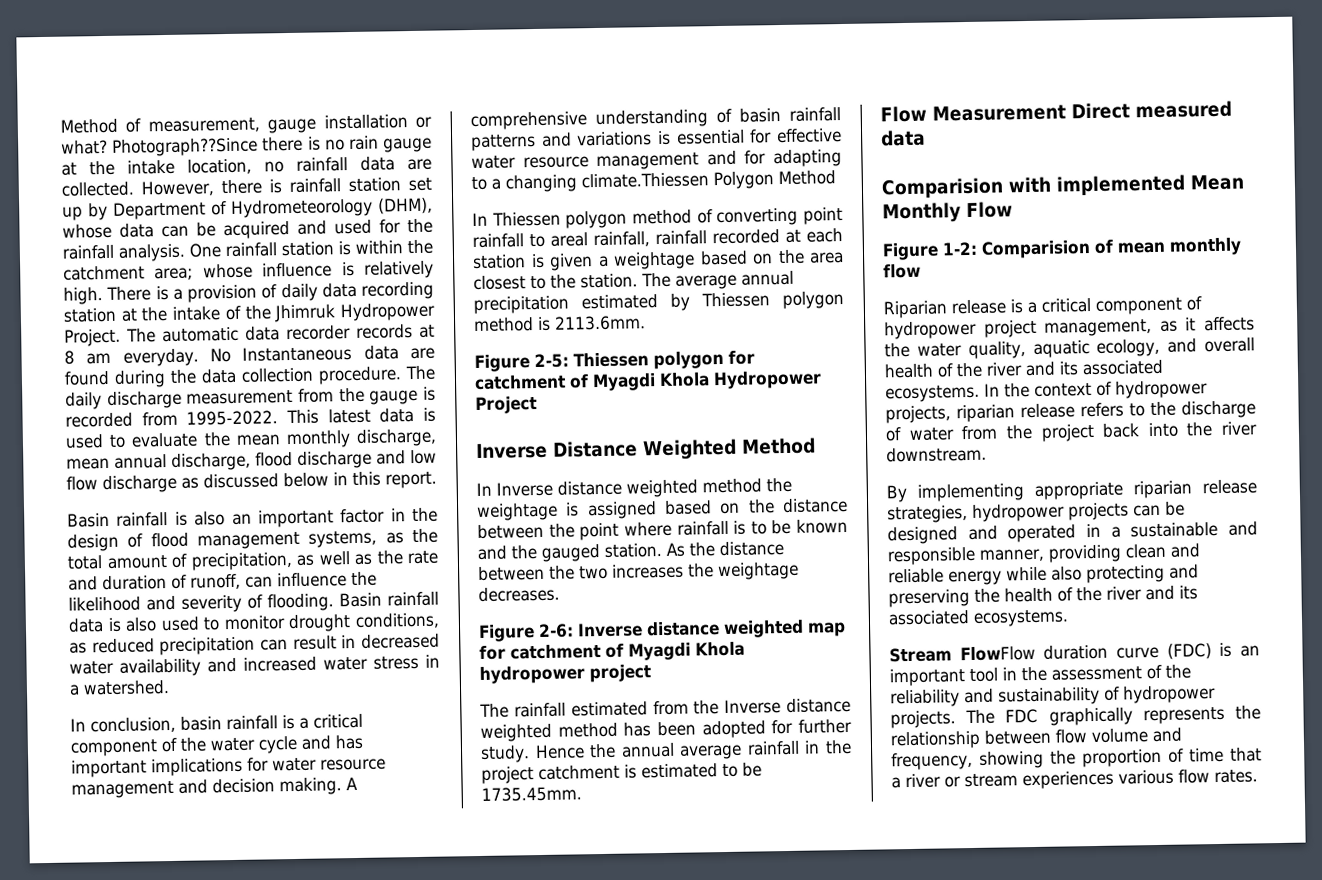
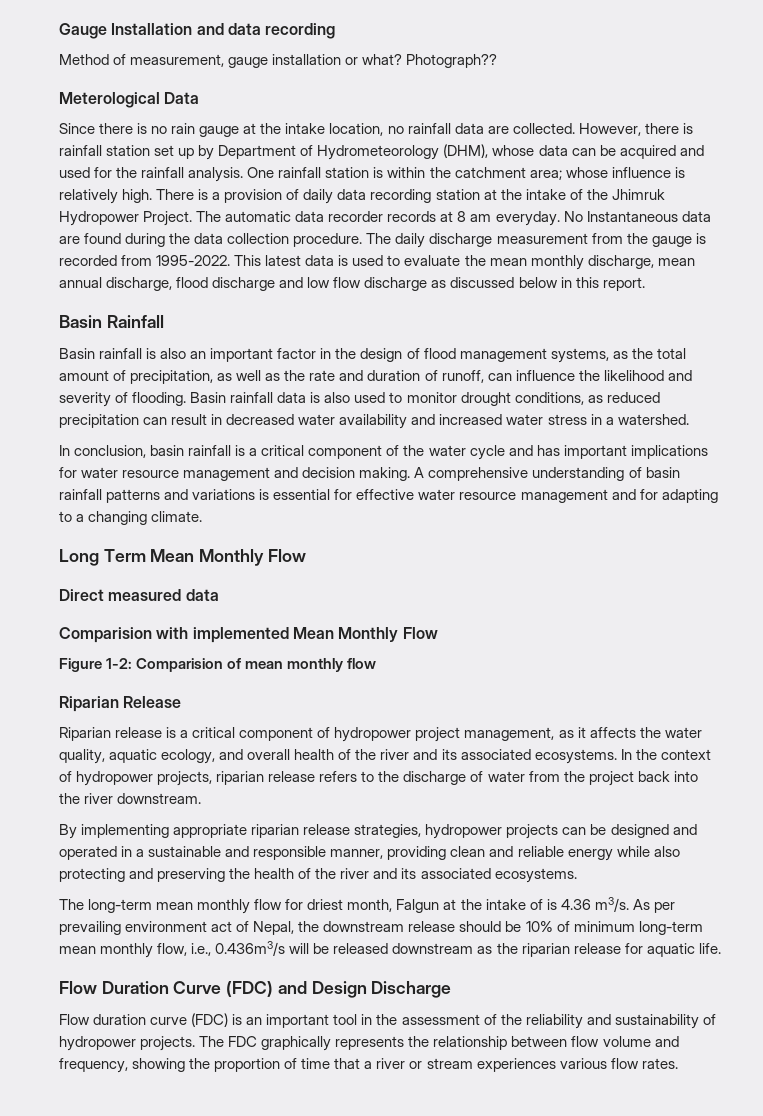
(60, 126) none -> [59,23,336,39] Gauge Installation and data recording //
[112,137,259,157] Photograph??Since -> [406,54,498,68] [59,92,200,108] [59,123,95,134] Photograph?? // Meterological Data // Since
(437, 480) none -> [59,315,164,328] // Basin Rainfall
[581,170,836,190] [472,207,843,229] [472,228,843,249] [472,249,844,271] [473,270,794,291] [473,291,844,315] [473,315,646,333] [474,350,755,373] [474,370,822,392] [475,396,537,415] [476,437,816,461] [476,477,792,498] [477,497,848,521] [477,518,848,541] [477,541,784,562] [478,561,799,581] [478,586,560,602] [478,619,846,642] [479,641,745,661] [479,664,651,684] [479,697,851,718] [480,718,852,742] [480,739,852,763] [481,762,762,784] [481,786,582,802] [880,104,1066,123] climate.Thiessen Polygon Method // In Thiessen polygon method of converting point rainfall to areal rainfall, rainfall recorded at each station is given a weightage based on the area closest to the station. The average annual precipitation estimated by Thiessen polygon method is 2113.6mm. // Figure 2-5: Thiessen polygon for catchment of Myagdi Khola Hydropower Project // Inverse Distance Weighted Method // In Inverse distance weighted method the weightage is assigned based on the distance between the point where rainfall is to be known and the gauged station. As the distance between the two increases the weightage decreases. // Figure 2-6: Inverse distance weighted map for catchment of Myagdi Khola hydropower project // The rainfall estimated from the Inverse distance weighted method has been adopted for further study. Hence the annual average rainfall in the project catchment is estimated to be 1735.45mm. // Flow Measurement -> [151,511,203,522] [59,549,306,566] climate. // Long Term Mean Monthly Flow //
(921, 271) none -> [59,696,182,712] // Riparian Release
[889,645,1036,663] Stream FlowFlow -> [59,897,675,914] [59,921,703,935] [59,941,721,958] [59,981,452,998] [59,1014,90,1025] The long-term mean monthly flow for driest month, Falgun at the intake of is 4.36 m3/s. As per prevailing environment act of Nepal, the downstream release should be 10% of minimum long-term mean monthly flow, i.e., 0.436m3/s will be released downstream as the riparian release for aquatic life. // Flow Duration Curve (FDC) and Design Discharge // Flow

